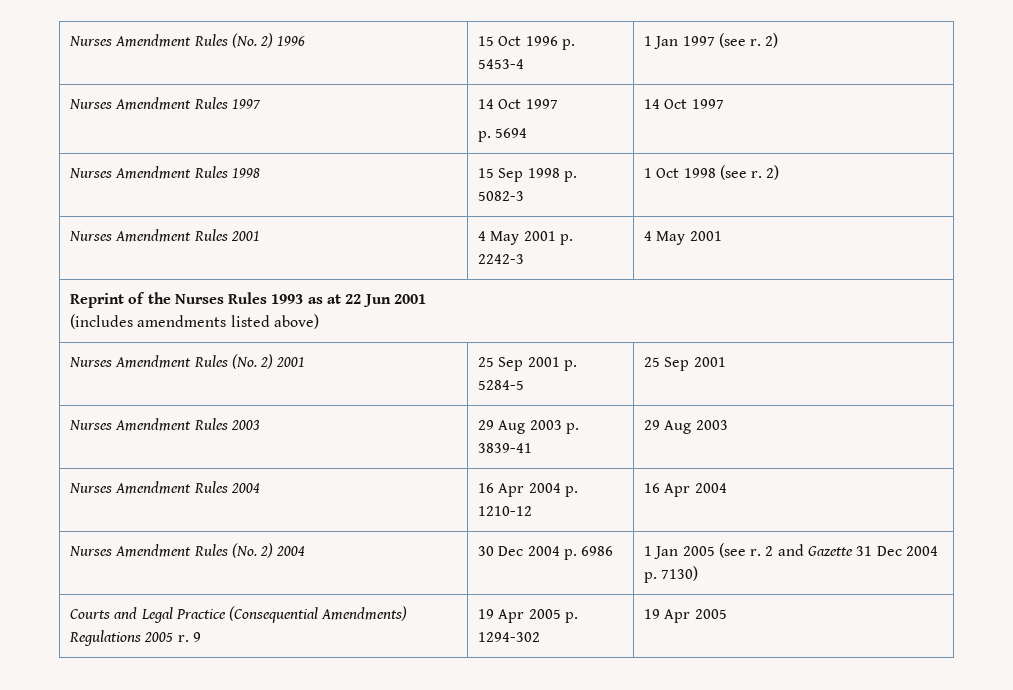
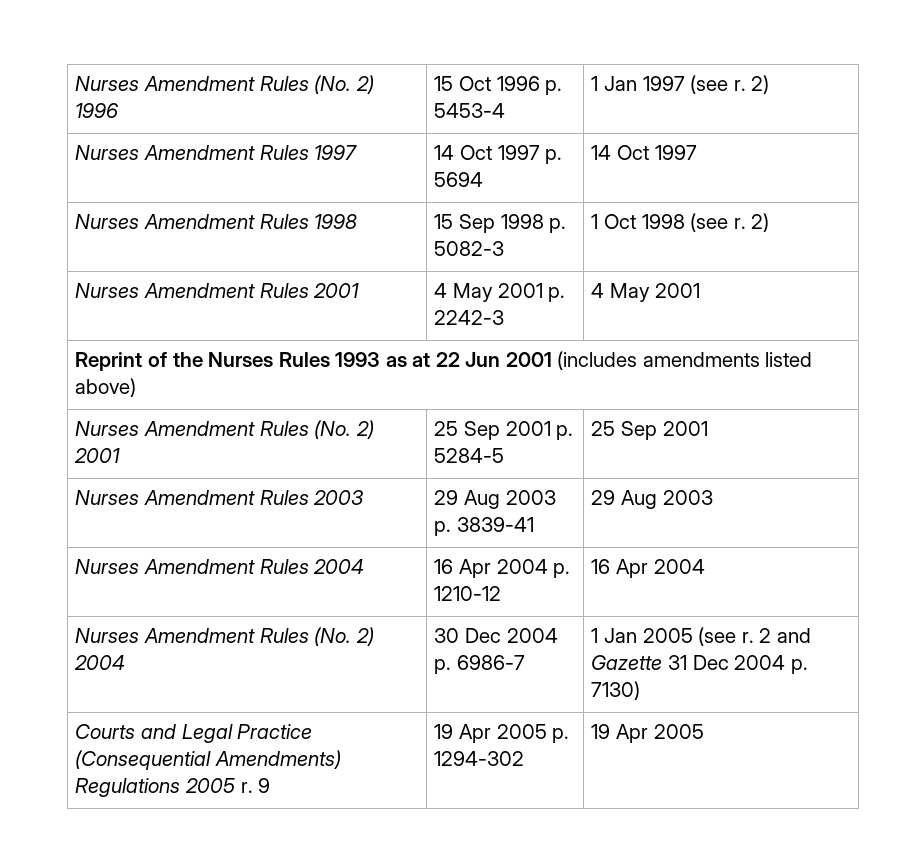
(558, 104) // -> (540, 152) none
(427, 299) // -> (552, 359) none
[581,546,614,556] 6986 -> [456,655,525,670] 6986-7

